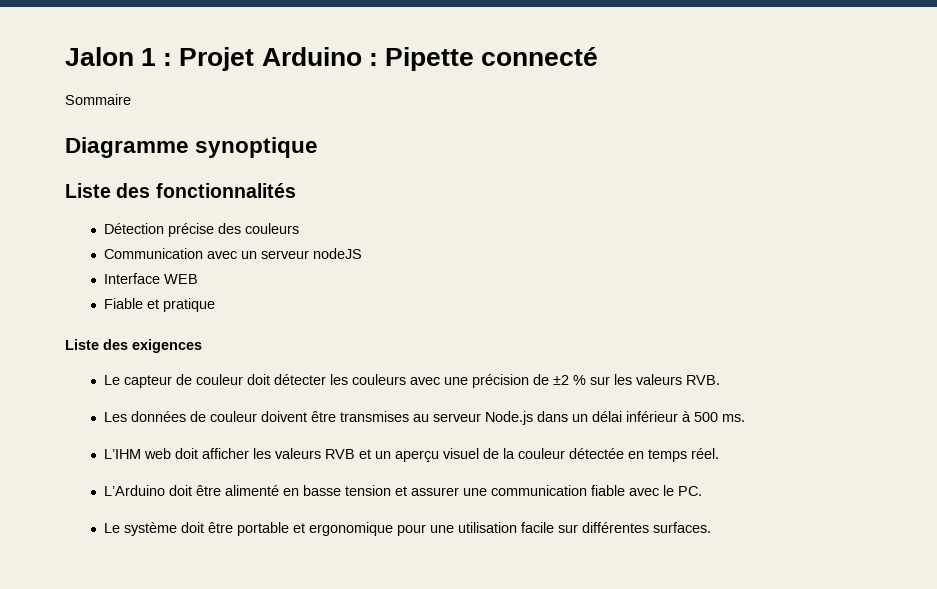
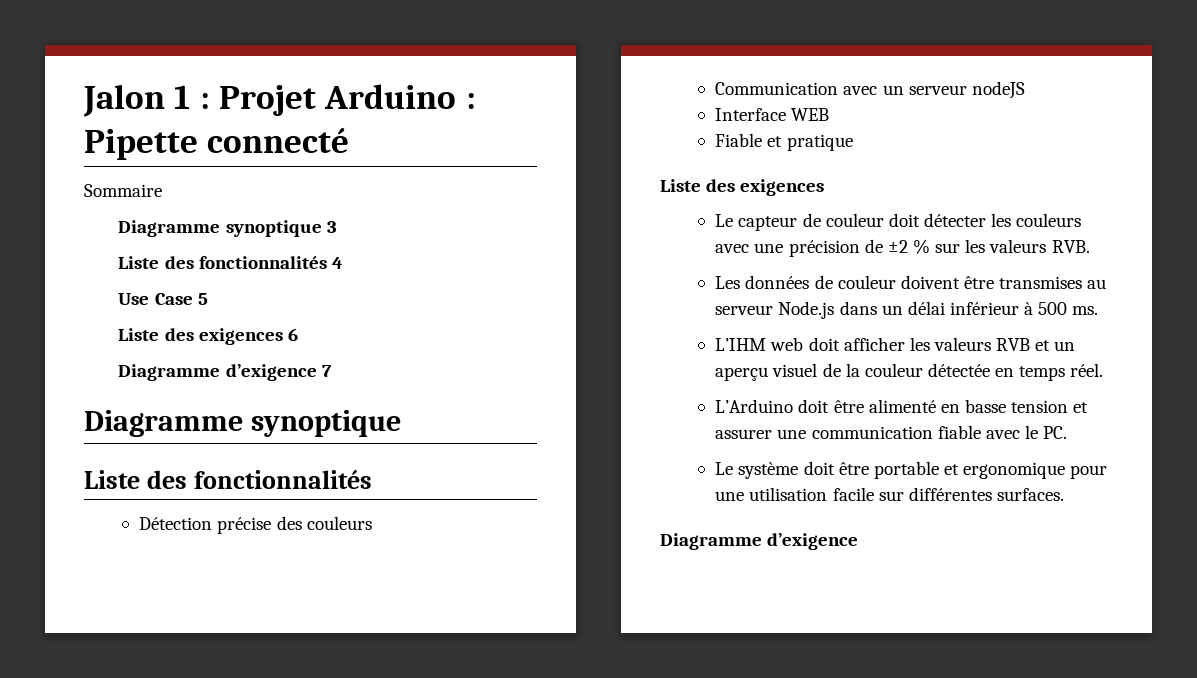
(131, 99) none -> [118,220,337,237] [118,256,343,269] [118,293,208,305] [118,328,298,345] [118,364,332,381] // Diagramme synoptique 3 // Liste des fonctionnalités 4 // Use Case 5 // Liste des exigences 6 // Diagramme d’exigence 7
(712, 527) none -> [660,533,859,550] // Diagramme d’exigence

